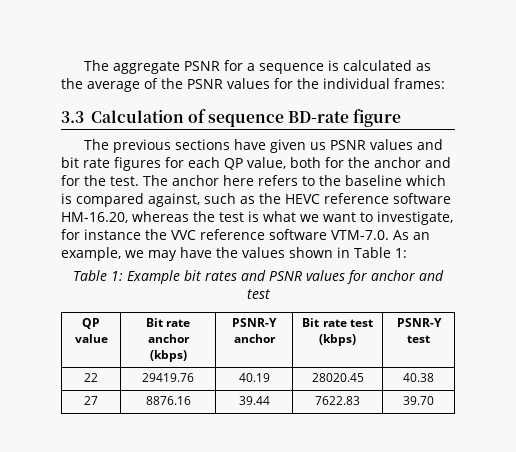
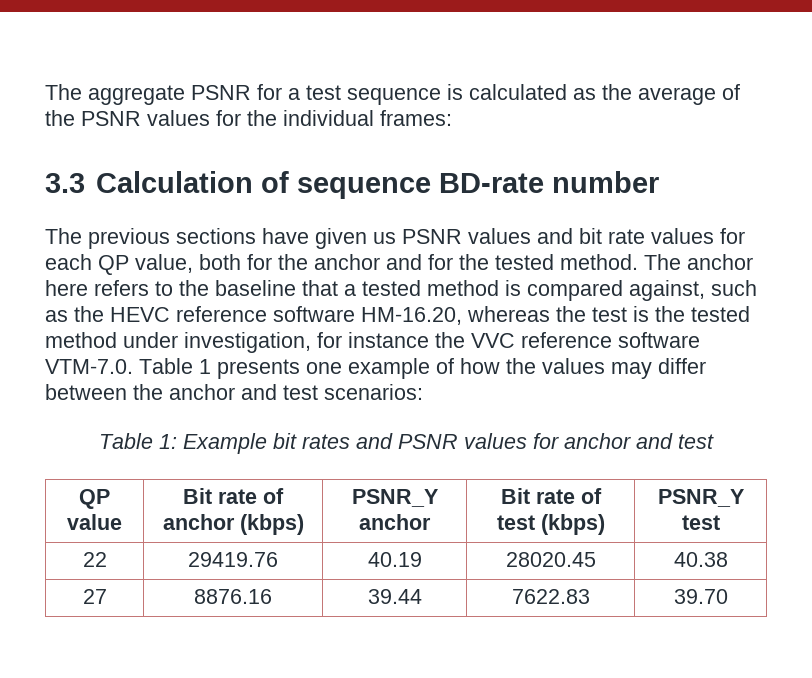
(255, 67) none -> [306,85,341,100] test
[353,109,402,127] figure -> [551,171,659,193] number
[114,157,161,171] figures -> [651,228,714,244] values
[110,176,139,186] test. -> [495,254,638,270] tested method.
[406,175,446,186] which -> [302,280,499,296] that a tested method
[263,211,453,225] what we want to investigate, -> [655,306,750,322] [45,332,311,353] the tested method under investigation,
[393,230,430,240] [61,247,407,261] As an example, we may have the values shown in Table 1: -> [139,358,706,379] [45,384,423,400] Table 1 presents one example of how the values may differ between the anchor and test scenarios:
(191, 323) none -> [263,488,284,504] of
[232,318,277,327] PSNR-Y -> [351,489,438,507] PSNR_Y
(347, 323) none -> [580,488,602,504] of
[396,318,442,327] PSNR-Y -> [657,489,744,507] PSNR_Y

